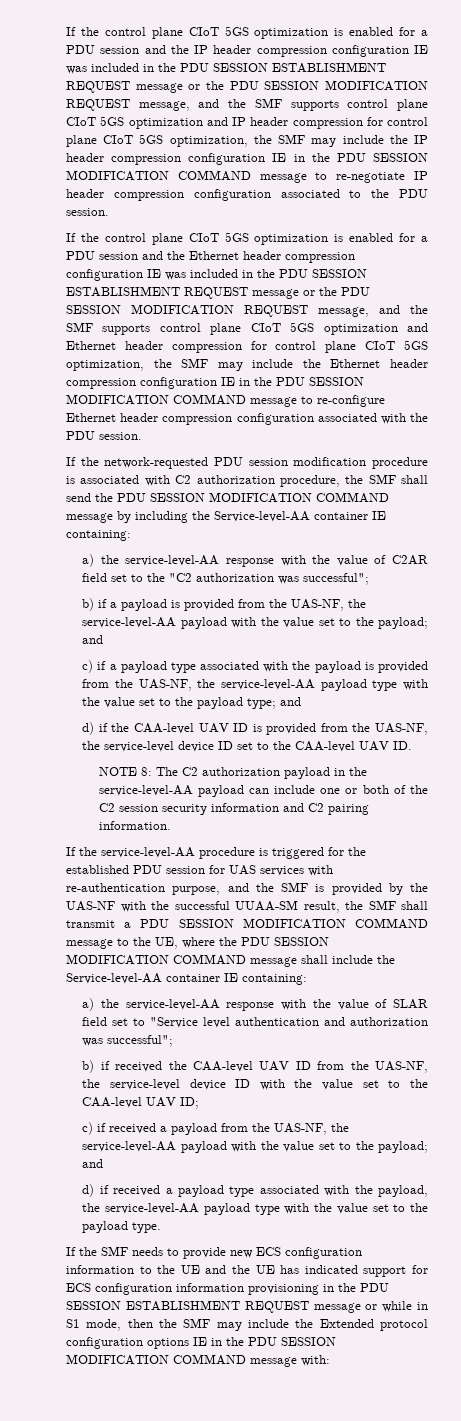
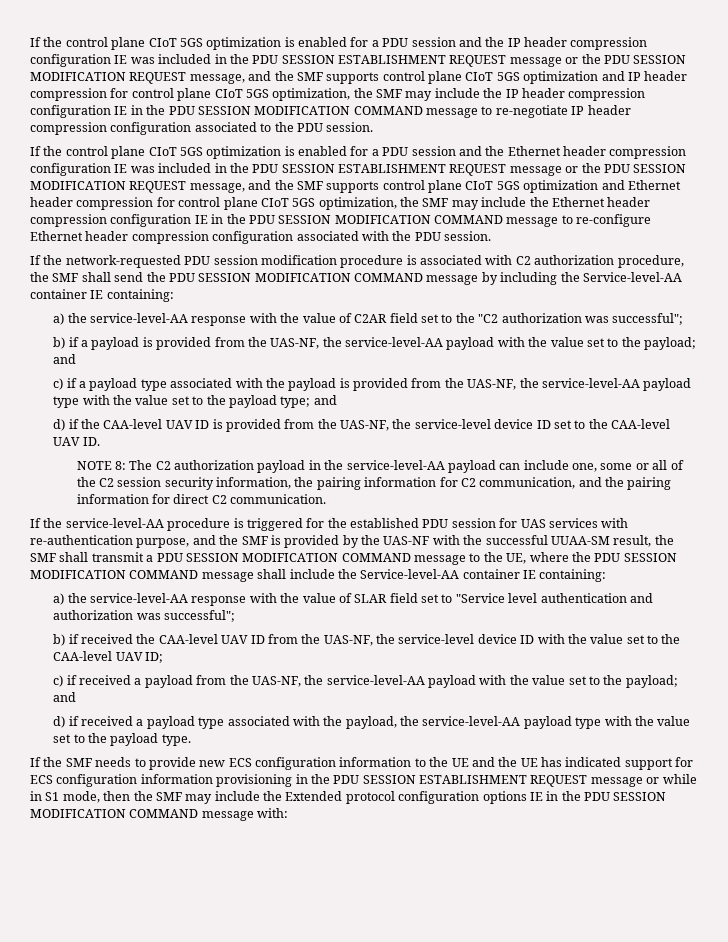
[320,785,389,794] one or both -> [572,460,668,472] one, some or all
[210,803,369,815] [98,821,171,830] information and C2 pairing information. -> [216,477,672,490] [76,494,327,504] information, the pairing information for C2 communication, and the pairing information for direct C2 communication.

